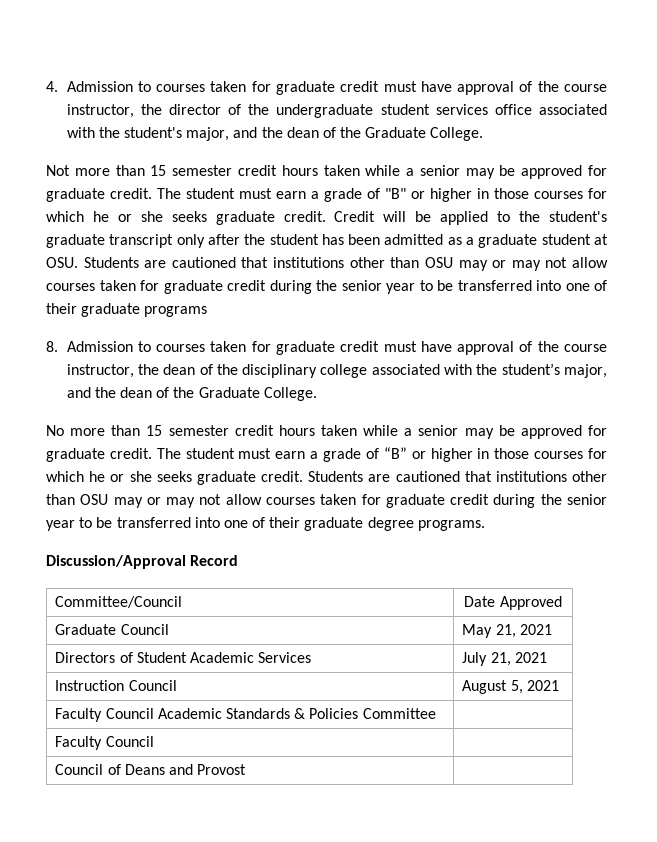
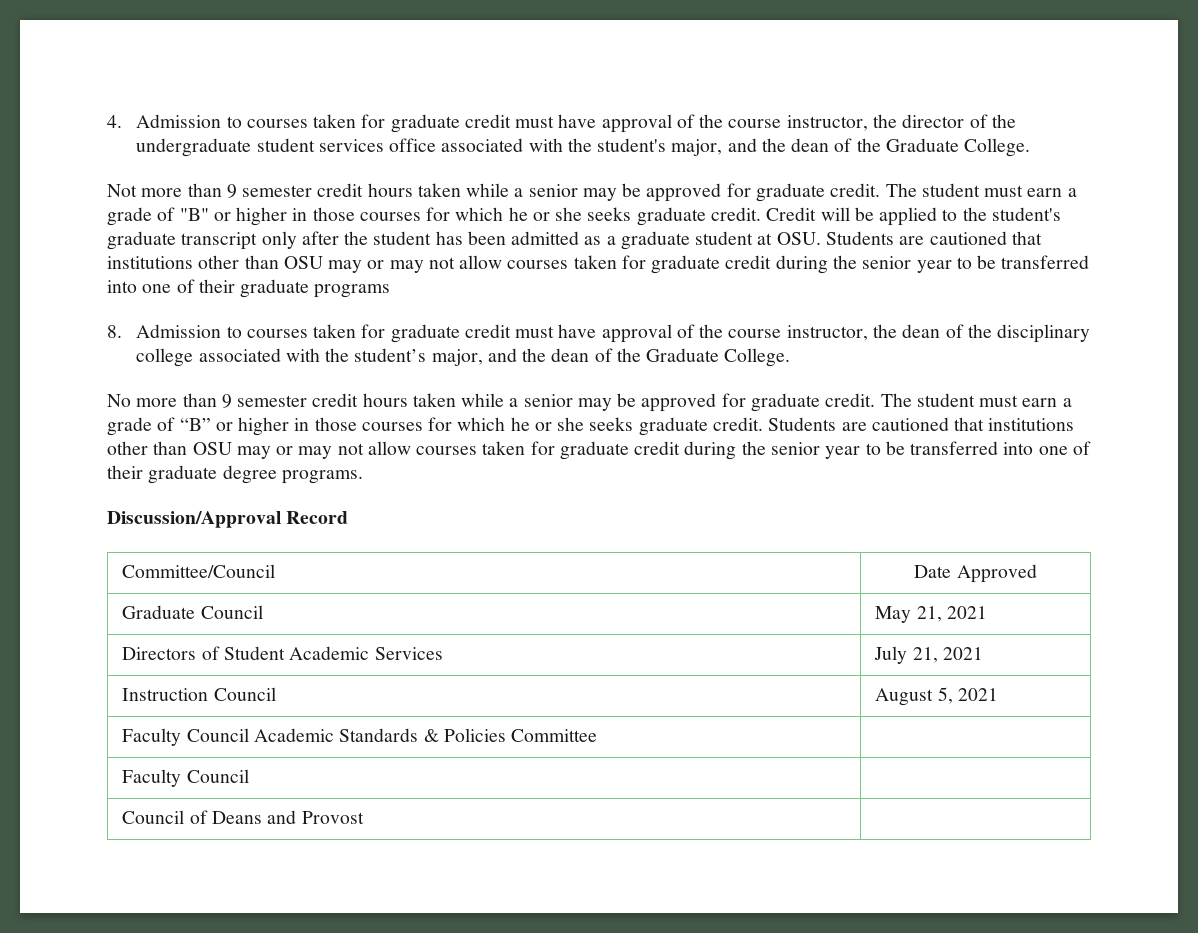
[150,165,167,176] 15 -> [226,184,237,198] 9
[146,425,163,436] 15 -> [221,394,232,408] 9

